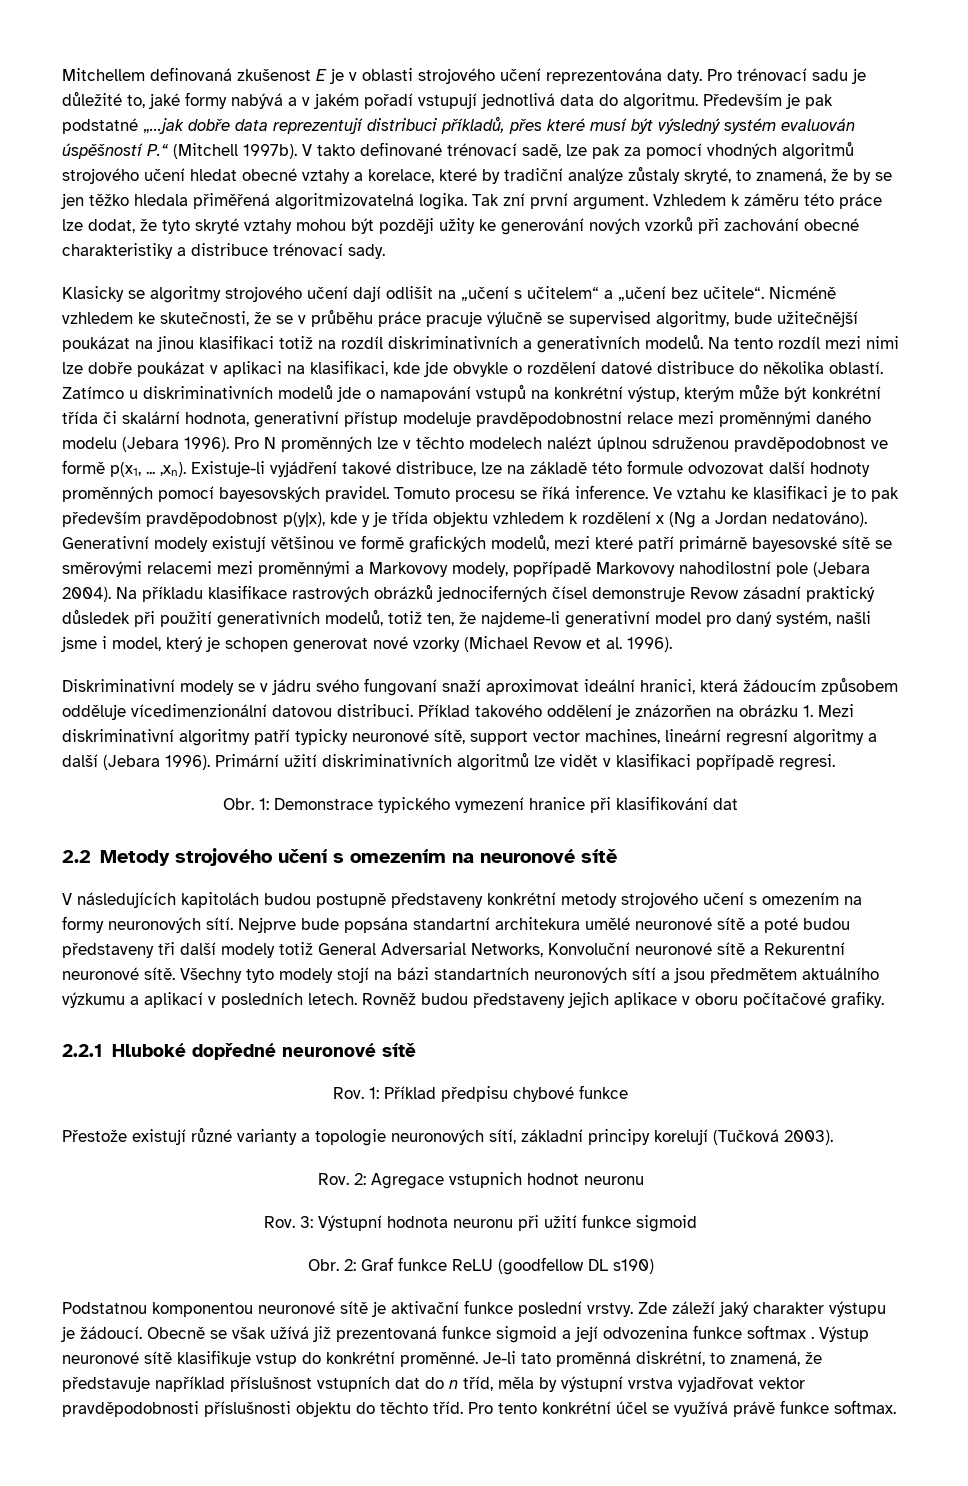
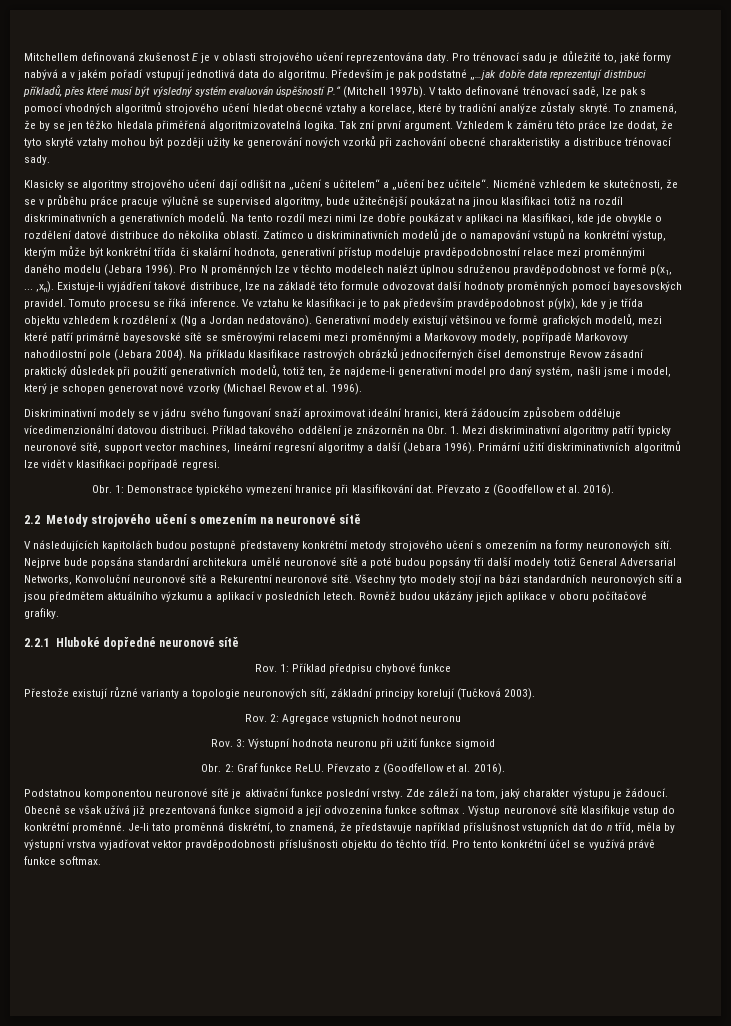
[624,147,641,156] za -> [639,89,646,95] s
[684,168,751,184] skryté, to -> [578,103,626,114] skryté. To
[635,704,798,717] znázorňen na obrázku -> [355,425,447,434] znázorněn na Obr.
[713,798,738,810] dat -> [415,484,615,496] dat. Převzato z (Goodfellow et al. 2016).
[413,917,490,930] standartní -> [137,557,191,566] standardní
[62,943,154,958] představeny -> [429,557,472,568] popsány
[434,967,529,980] standartních -> [523,574,588,583] standardních
[473,993,565,1008] představeny -> [433,591,474,602] ukázány
[451,1257,654,1275] ReLU (goodfellow DL s190) -> [294,763,505,775] ReLU. Převzato z (Goodfellow et al. 2016).
(715, 1307) none -> [461,789,499,799] na tom,

